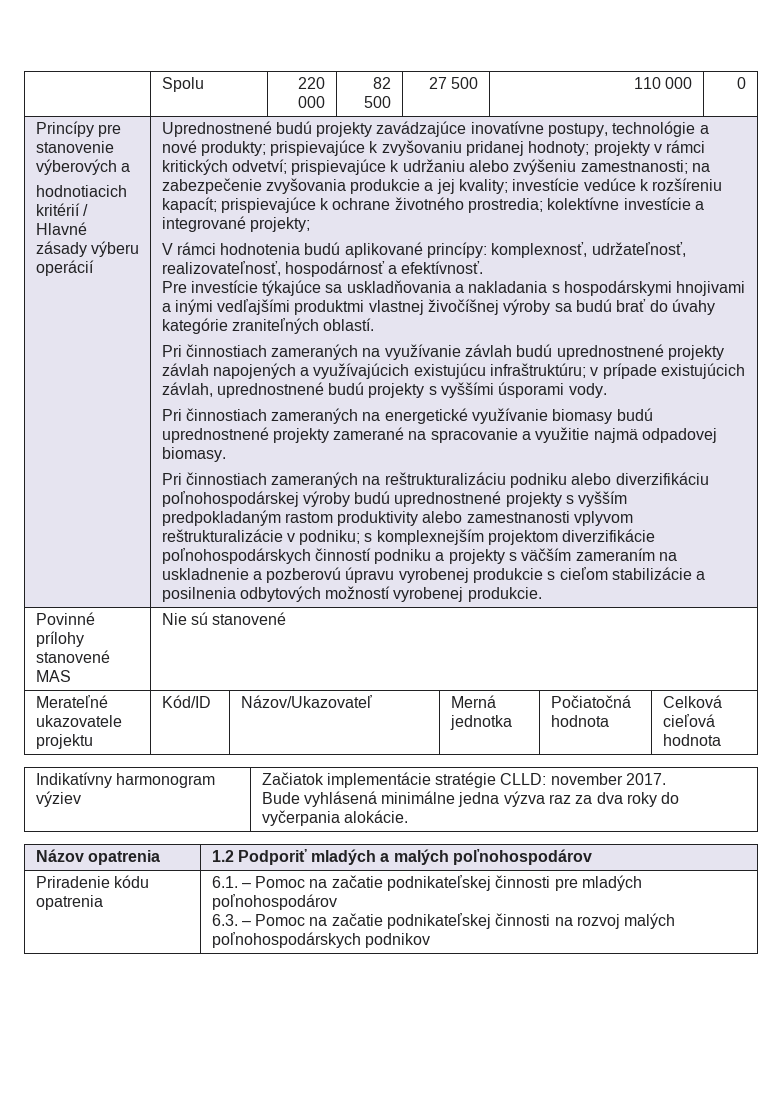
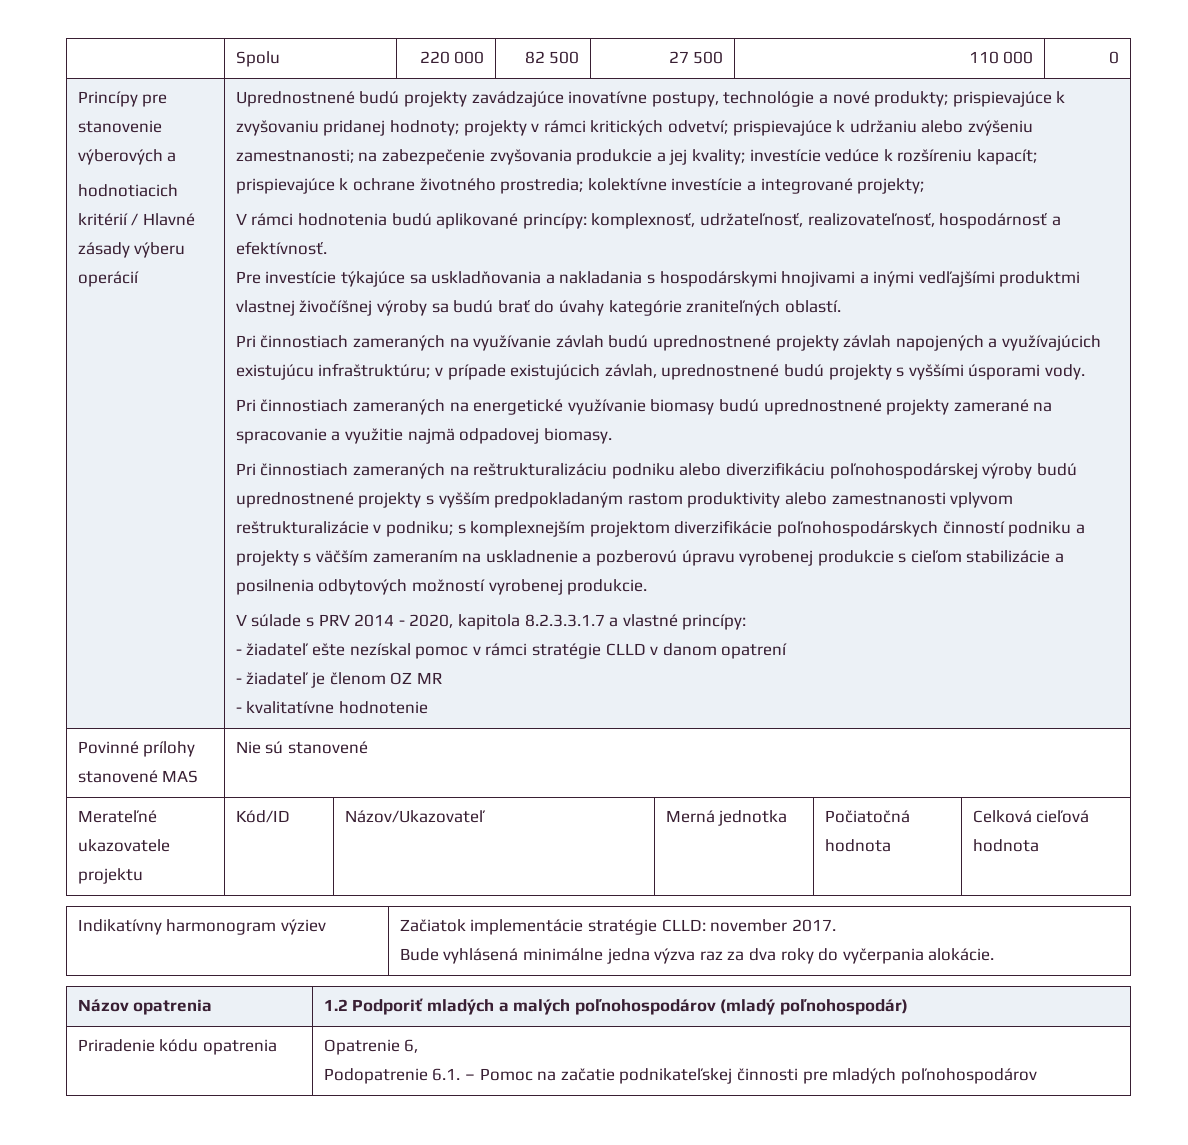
(542, 594) none -> [235,614,747,630] [235,643,788,659] [235,672,442,688] [235,701,428,714] // V súlade s PRV 2014 - 2020, kapitola 8.2.3.3.1.7 a vlastné princípy: // - žiadateľ ešte nezískal pomoc v rámci stratégie CLLD v danom opatrení // - žiadateľ je členom OZ MR // - kvalitatívne hodnotenie
(593, 857) none -> [720,999,908,1015] (mladý poľnohospodár)
(103, 902) none -> [323,1039,419,1055] [323,1068,428,1084] Opatrenie 6, // Podopatrenie
[211,913,676,929] [211,932,430,948] // 6.3. – Pomoc na začatie podnikateľskej činnosti na rozvoj malých poľnohospodárskych podnikov -> (1037, 1076) none

